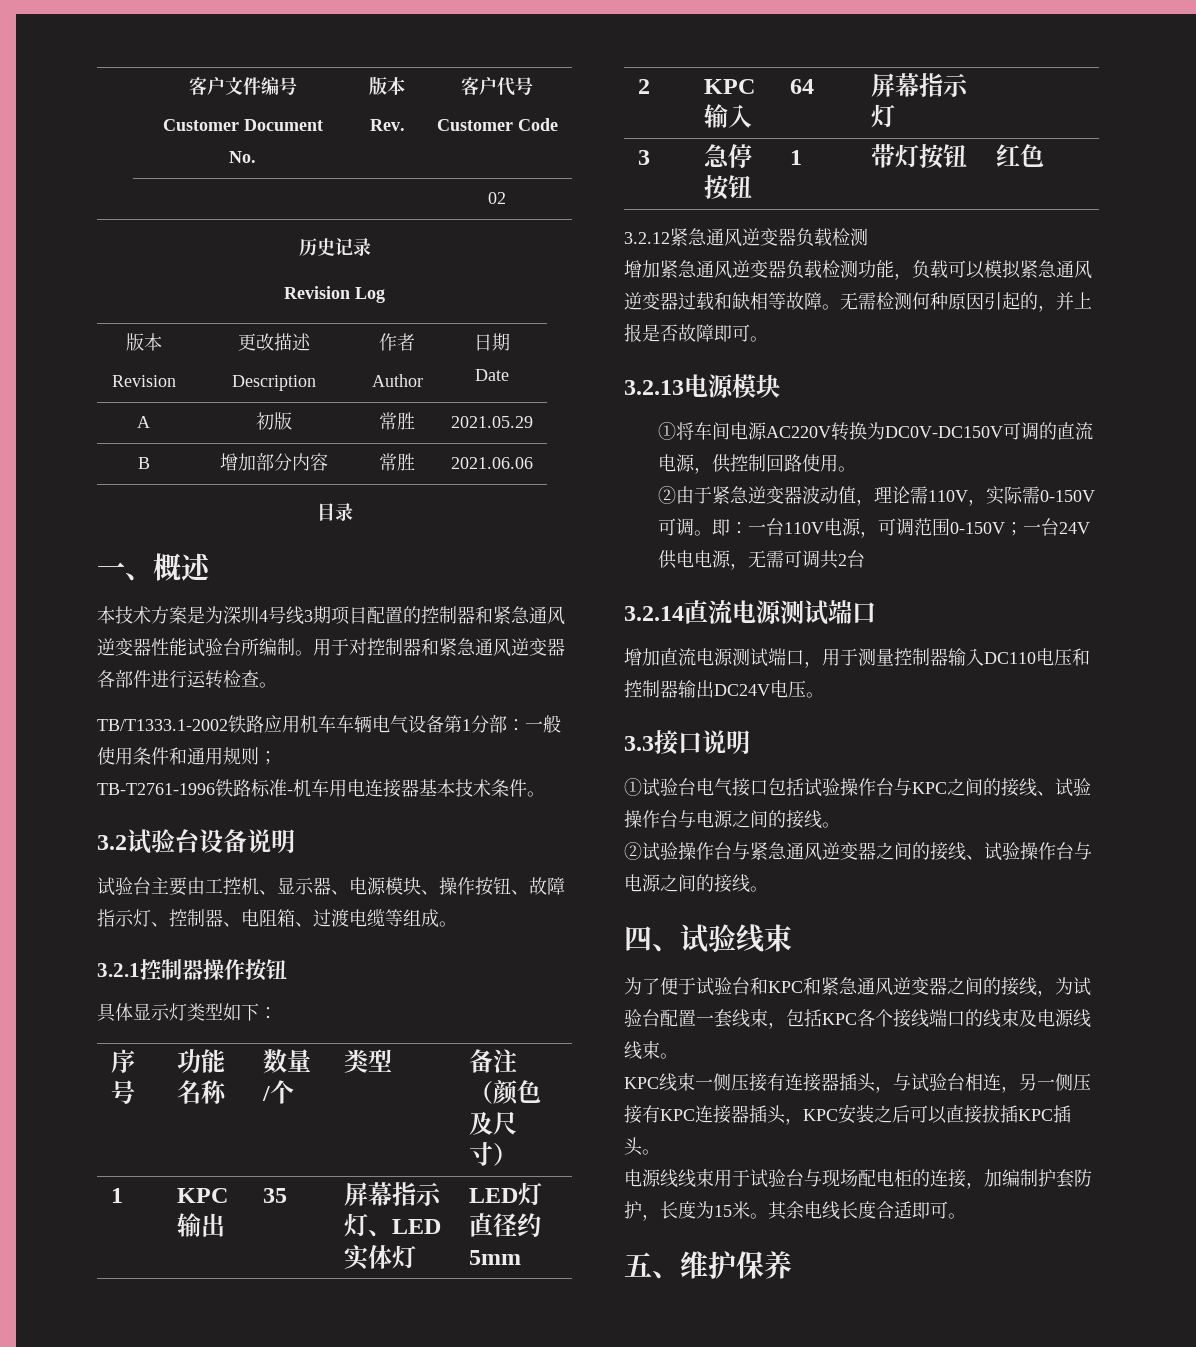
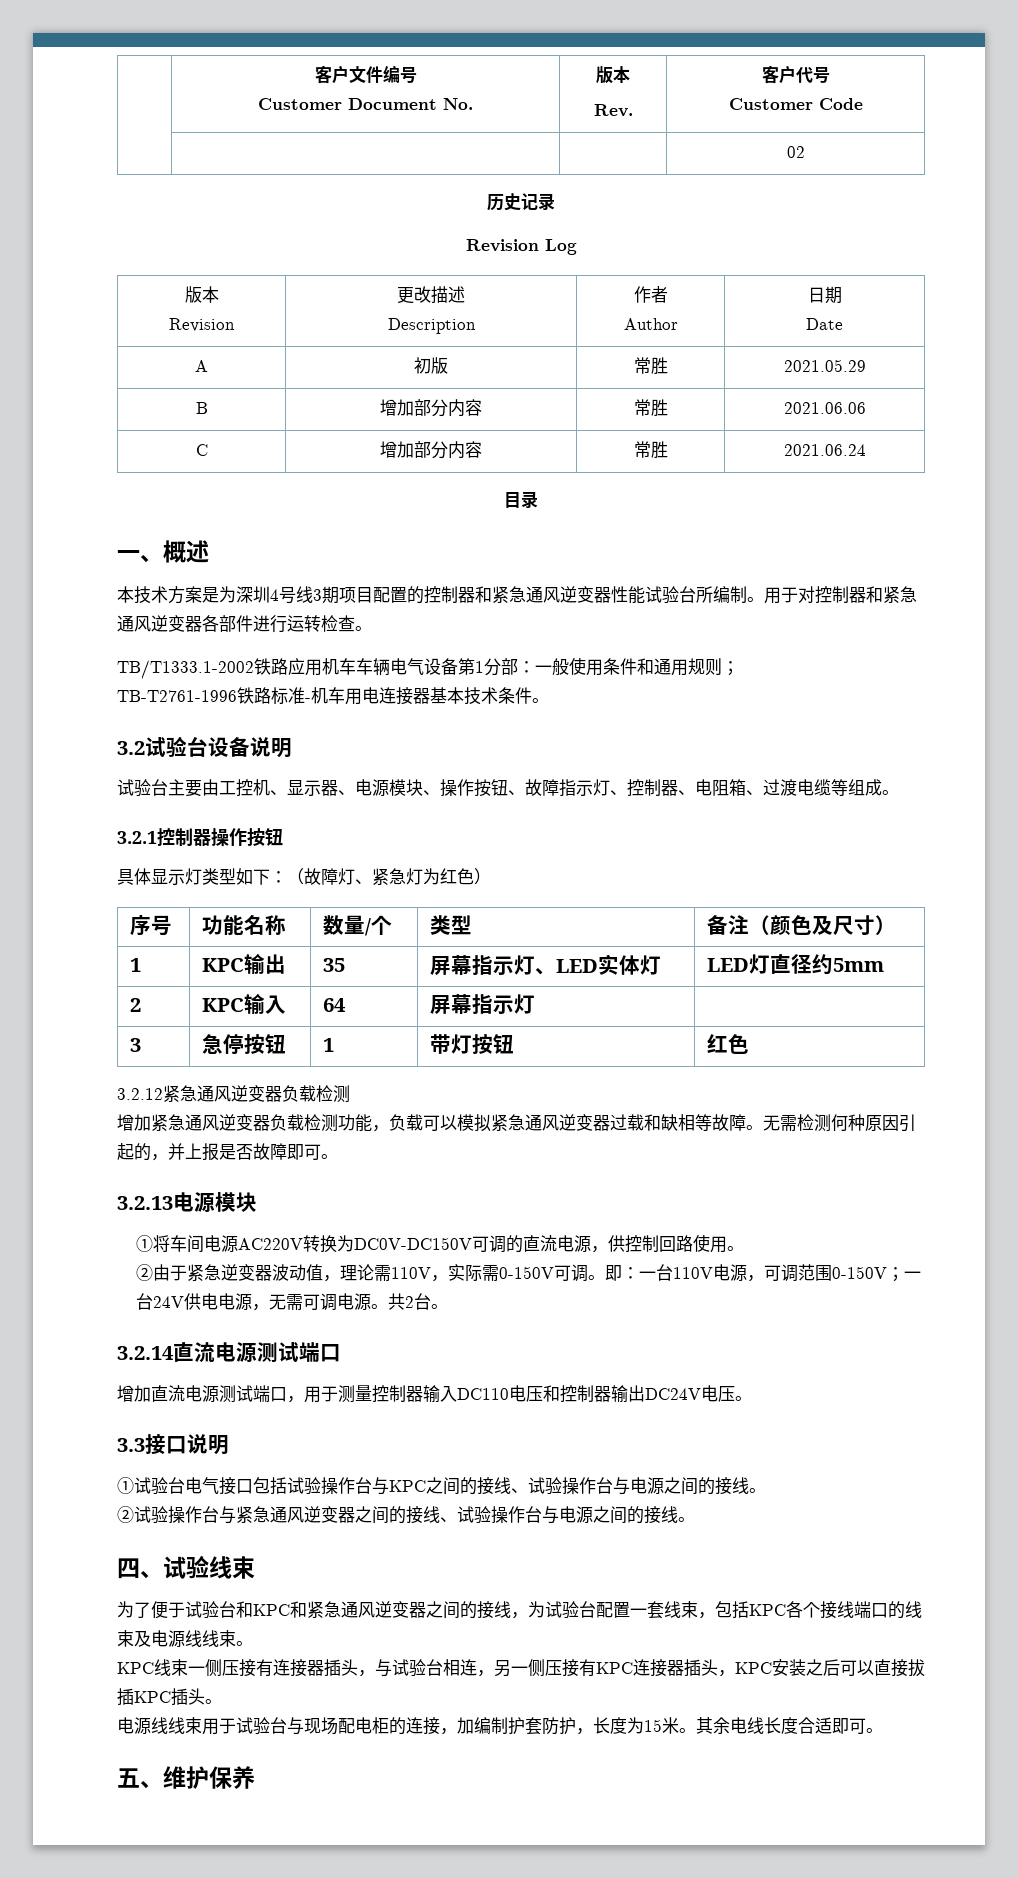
(533, 463) none -> [195,444,208,456] [380,441,483,459] [633,441,668,458] [783,444,866,456] // C | 增加部分内容 | 常胜 | 2021.06.24
(277, 1013) none -> [287,868,491,885] （故障灯、紧急灯为红色）
(820, 559) none -> [337,1293,389,1311] 电源。
(865, 559) none -> [431,1304,449,1309] 。

